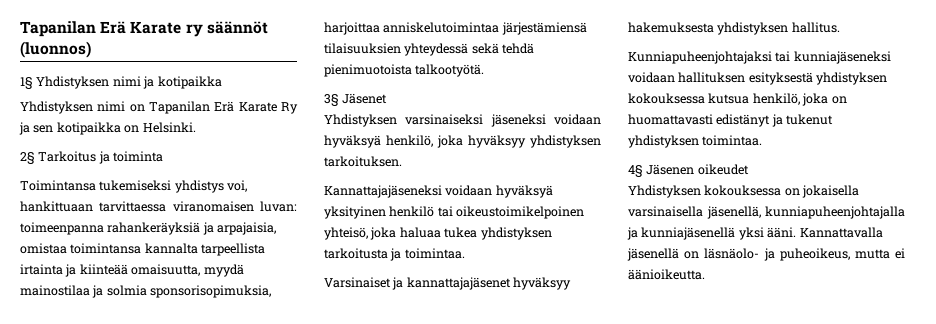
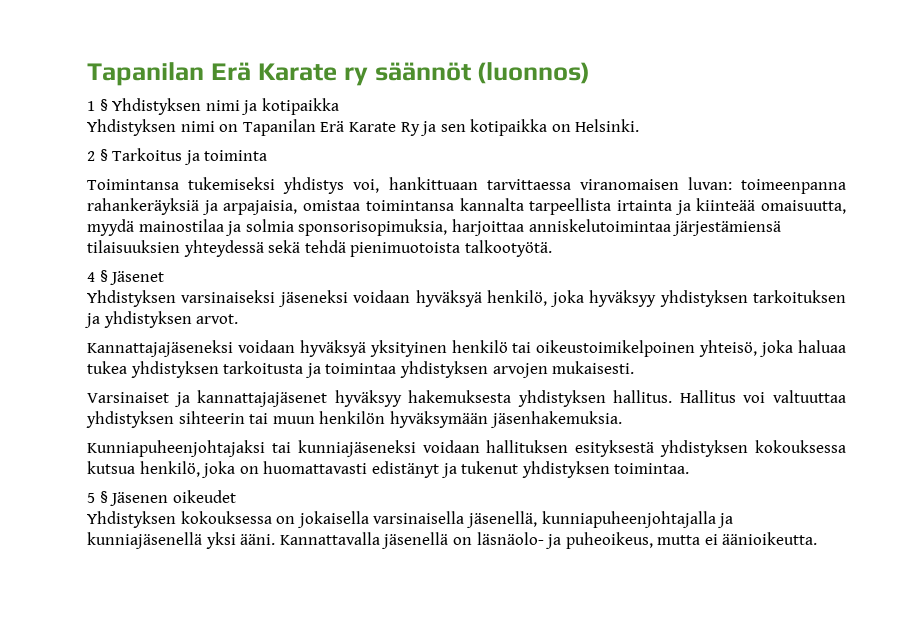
[20,77,33,90] 1§ -> [87,99,108,111] 1 §
[20,152,35,165] 2§ -> [87,149,108,161] 2 §
[324,94,339,107] 3§ -> [87,270,108,282] 4 §
[324,156,402,167] tarkoituksen. -> [753,290,847,303] [84,311,239,328] tarkoituksen ja yhdistyksen arvot.
[404,248,465,259] toimintaa. -> [325,361,635,378] toimintaa yhdistyksen arvojen mukaisesti.
(840, 27) none -> [679,390,846,403] [86,411,622,428] Hallitus voi valtuuttaa yhdistyksen sihteerin tai muun henkilön hyväksymään jäsenhakemuksia.
[628,165,643,178] 4§ -> [87,491,108,503] 5 §

